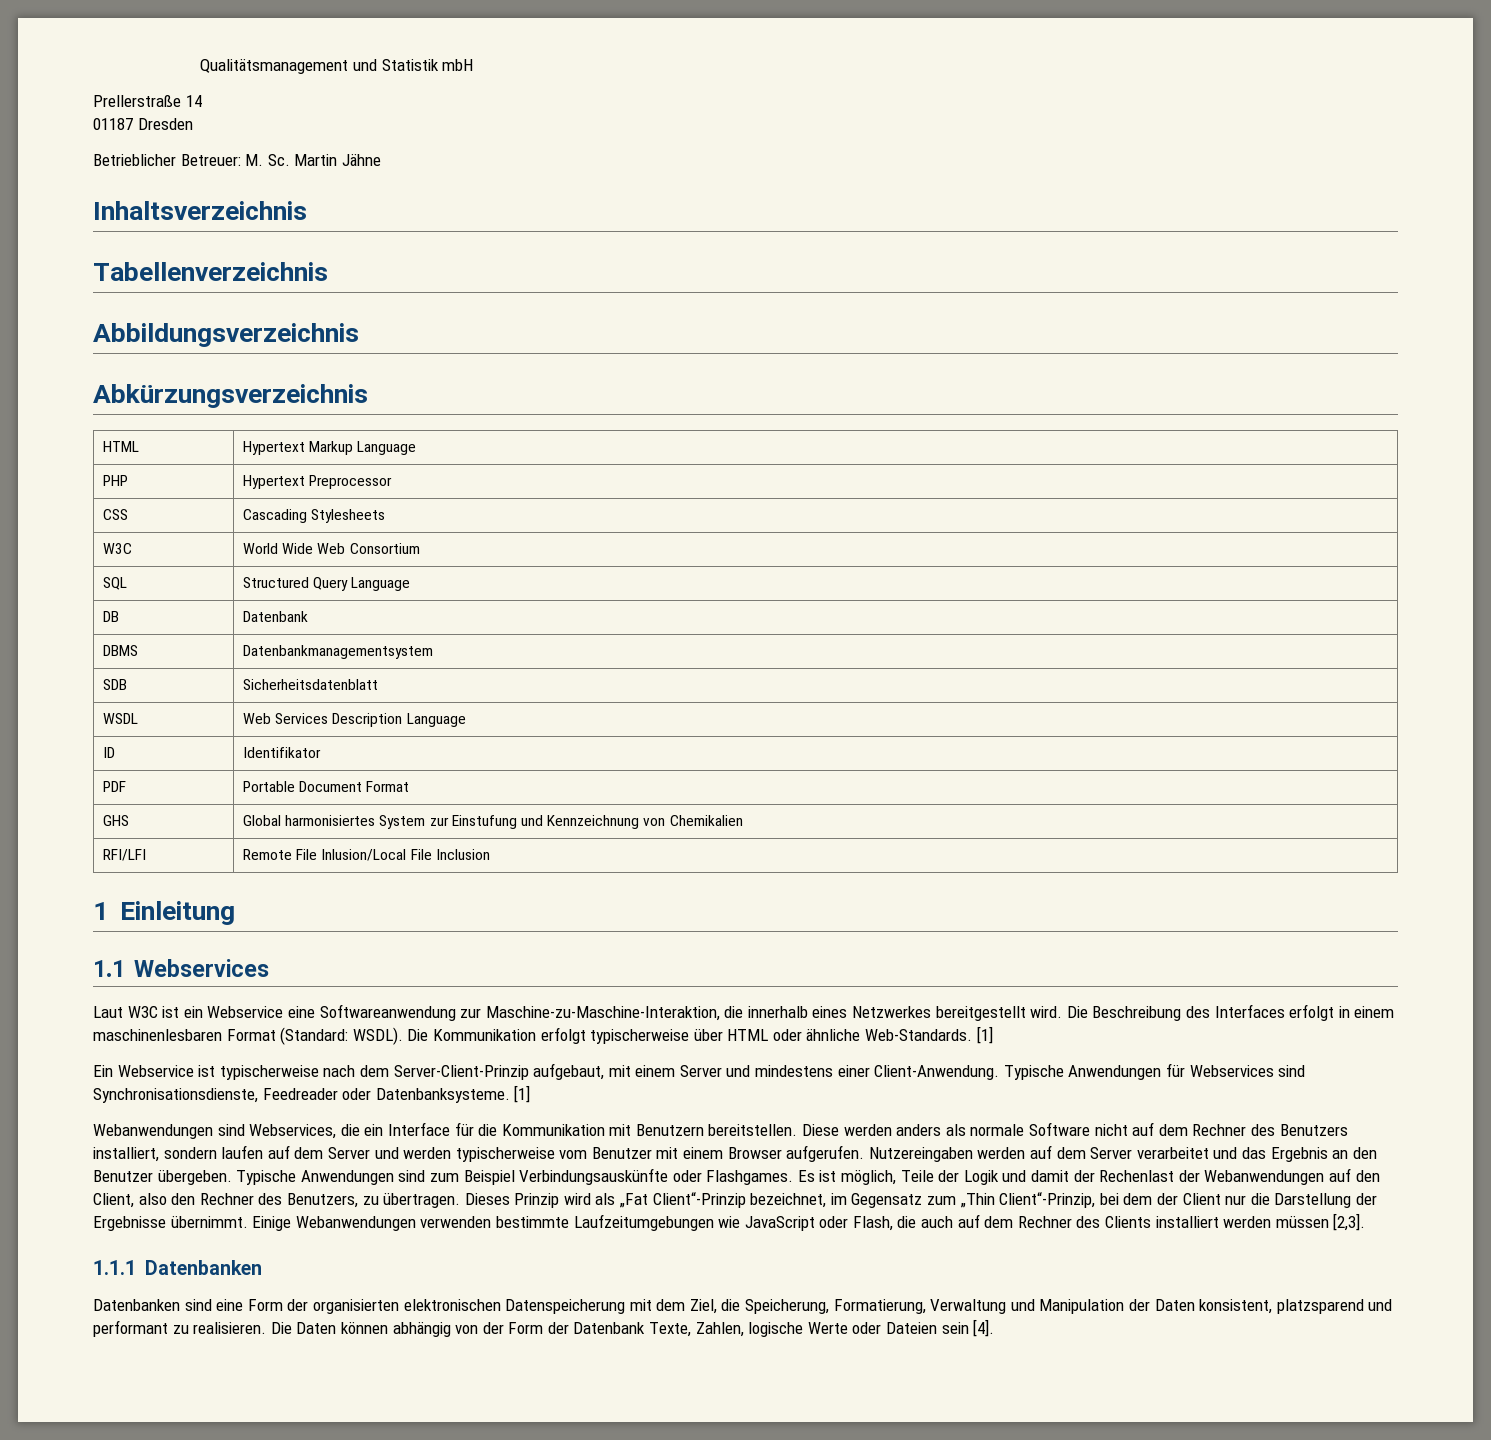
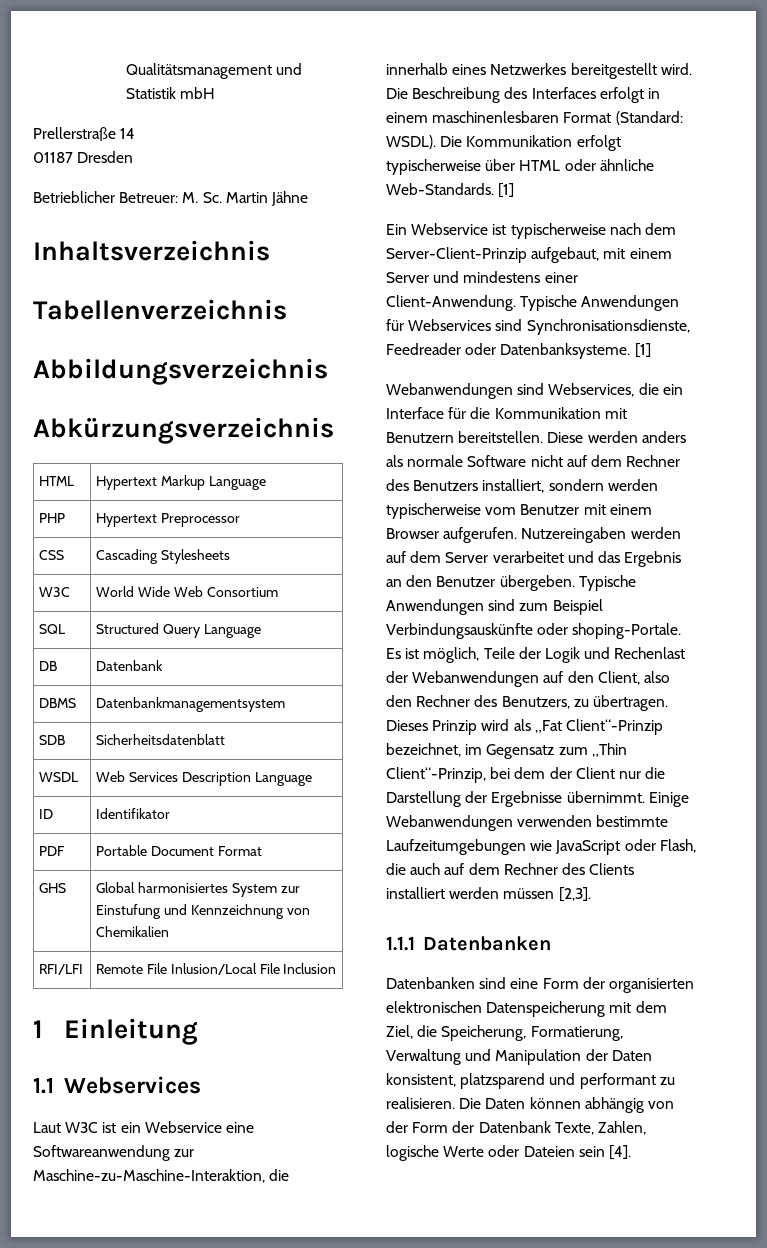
[221,1145,399,1159] laufen auf dem Server und -> (604, 485) none
[706,1170,794,1185] Flashgames. -> [572,623,682,639] shoping-Portale.
[1031,1170,1095,1182] damit der -> (611, 653) none

